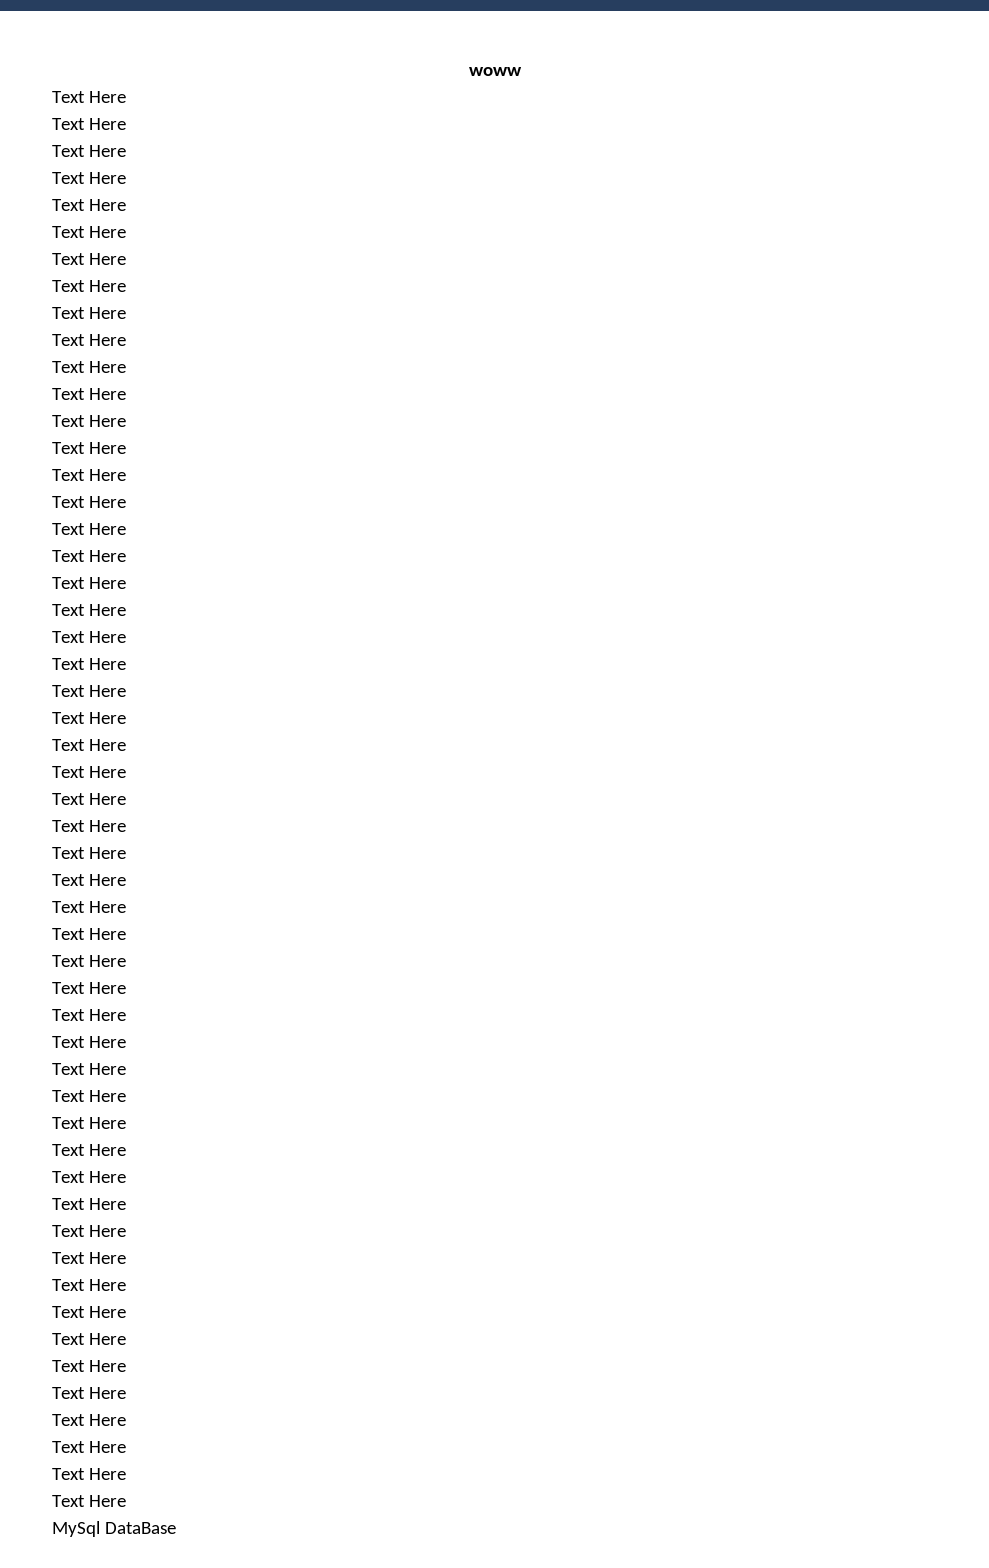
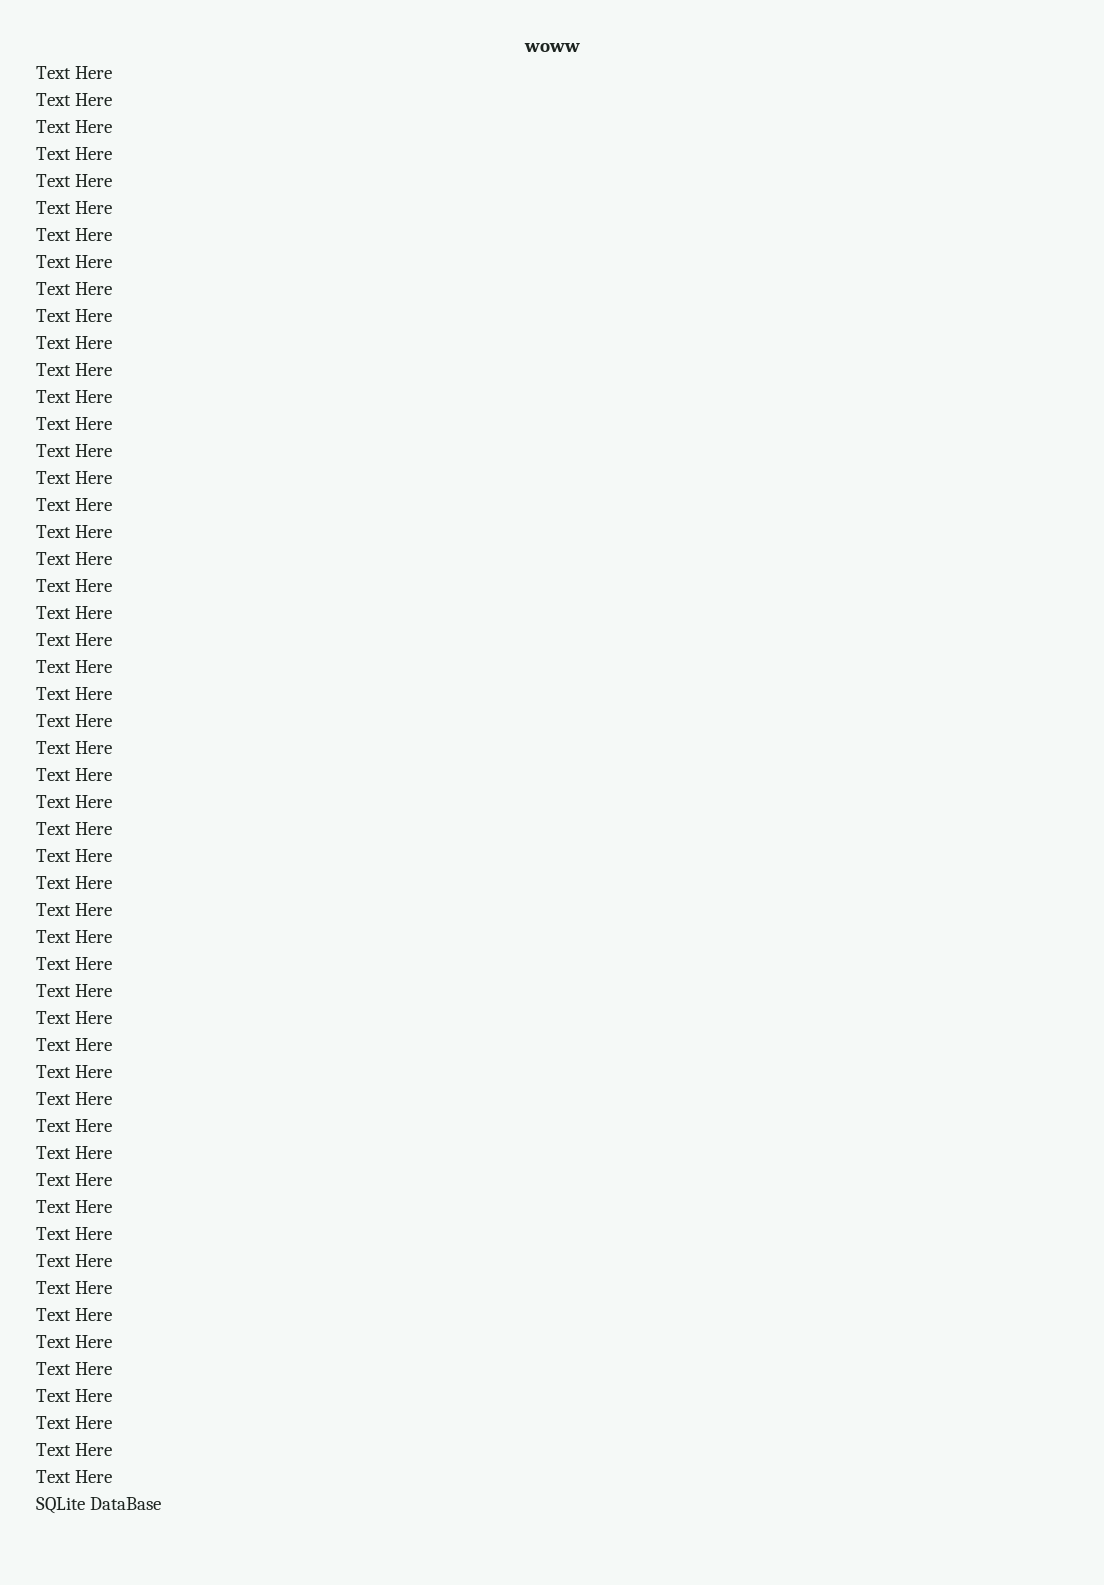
[52,1521,100,1537] MySql -> [36,1497,85,1514] SQLite

